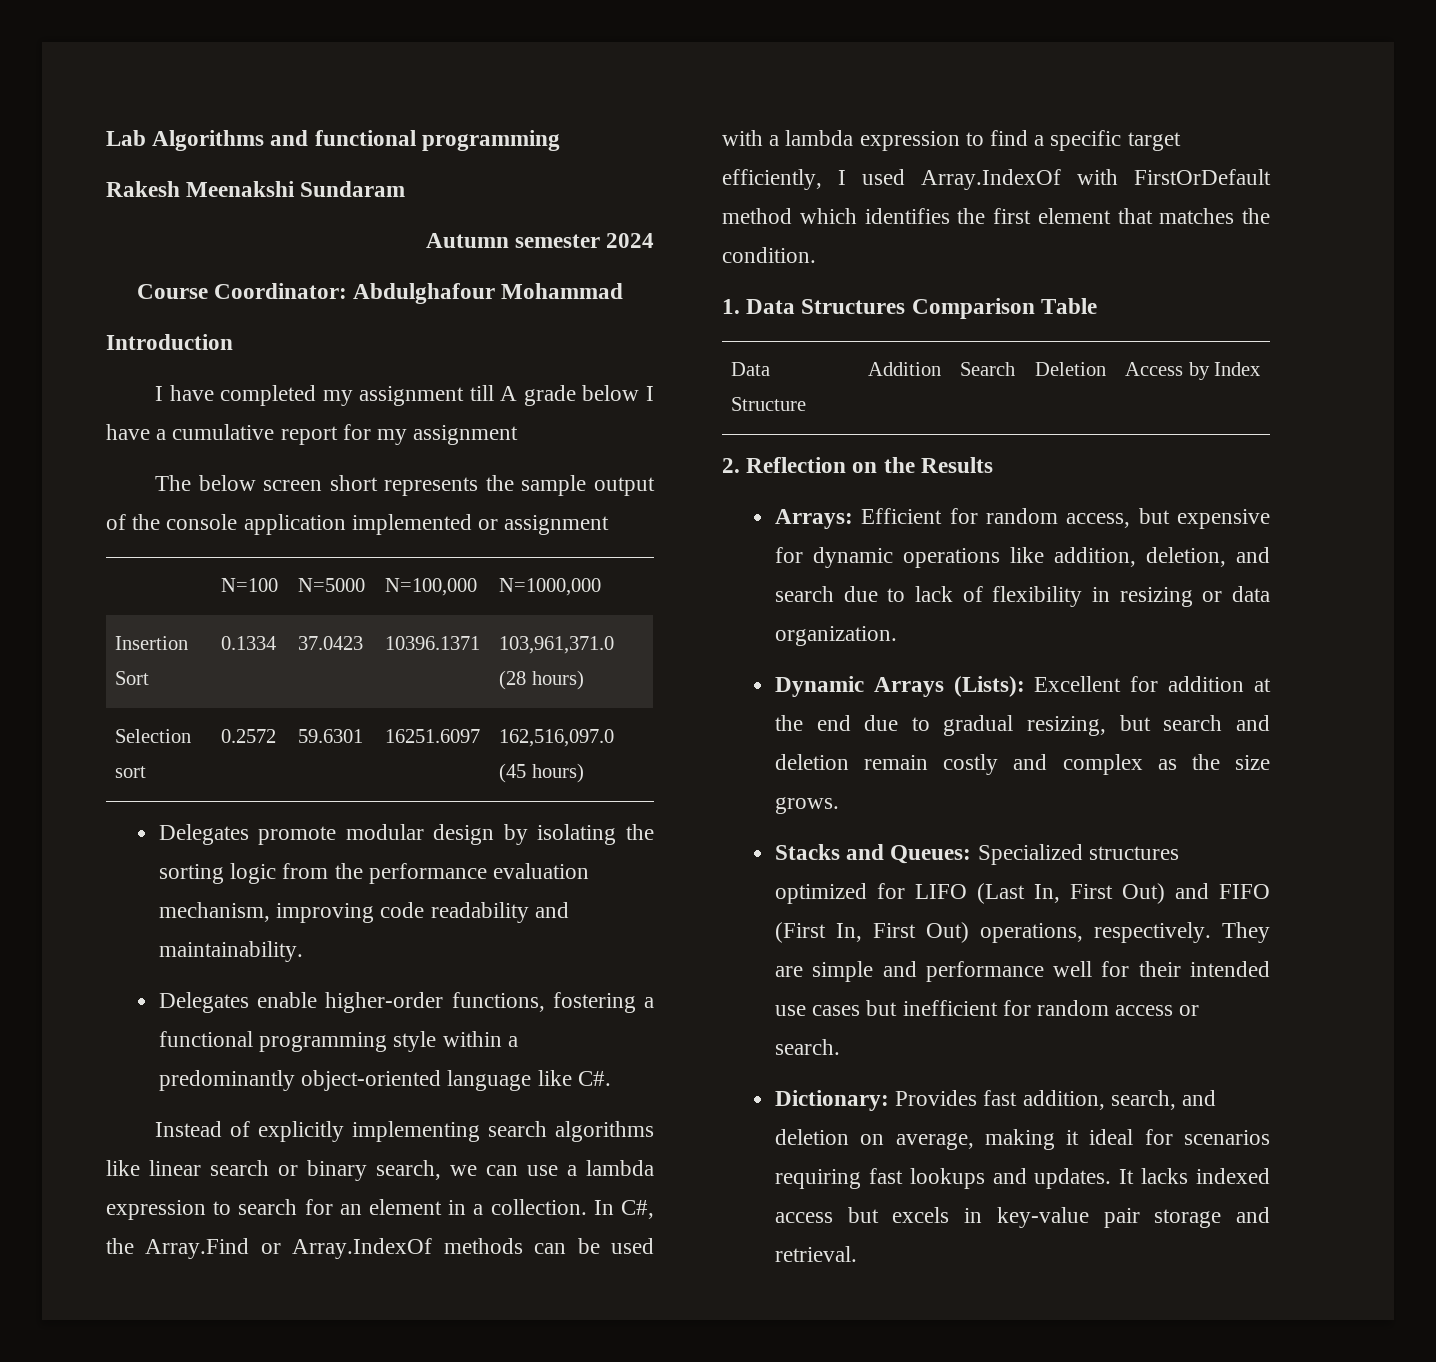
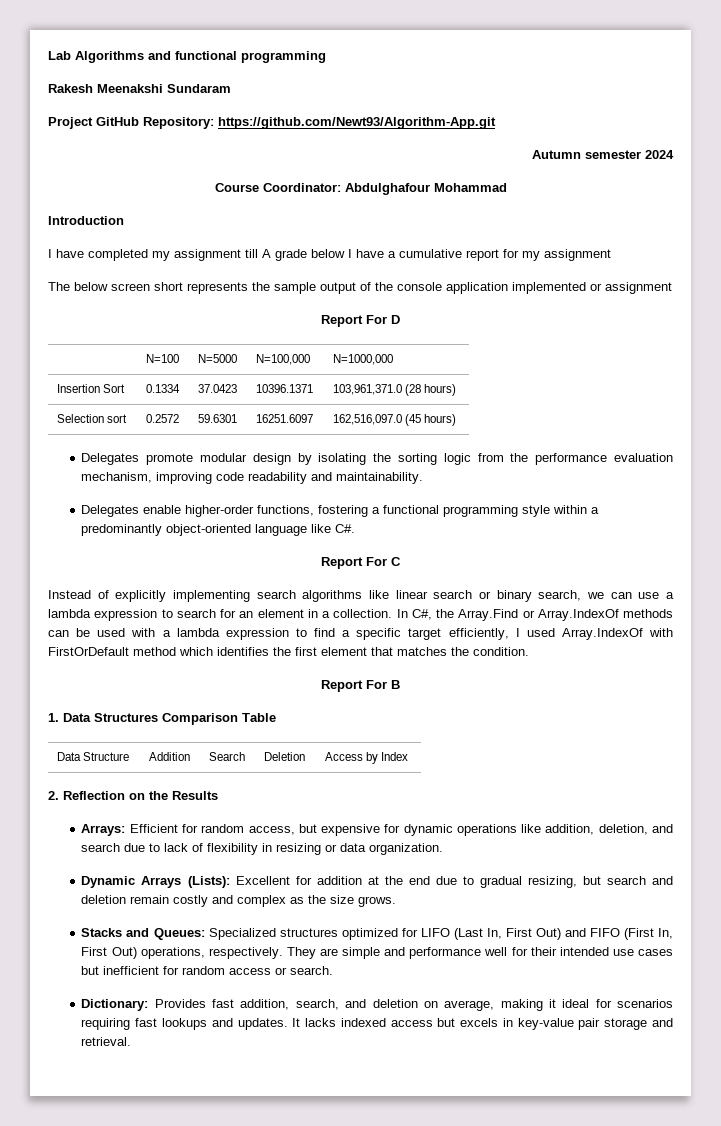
(406, 189) none -> [48,117,496,129] // Project GitHub Repository: https://github.com/Newt93/Algorithm-App.git
(610, 525) none -> [321,315,400,327] // Report For D
(611, 1078) none -> [321,557,401,569] // Report For C
(816, 255) none -> [321,680,400,692] // Report For B

